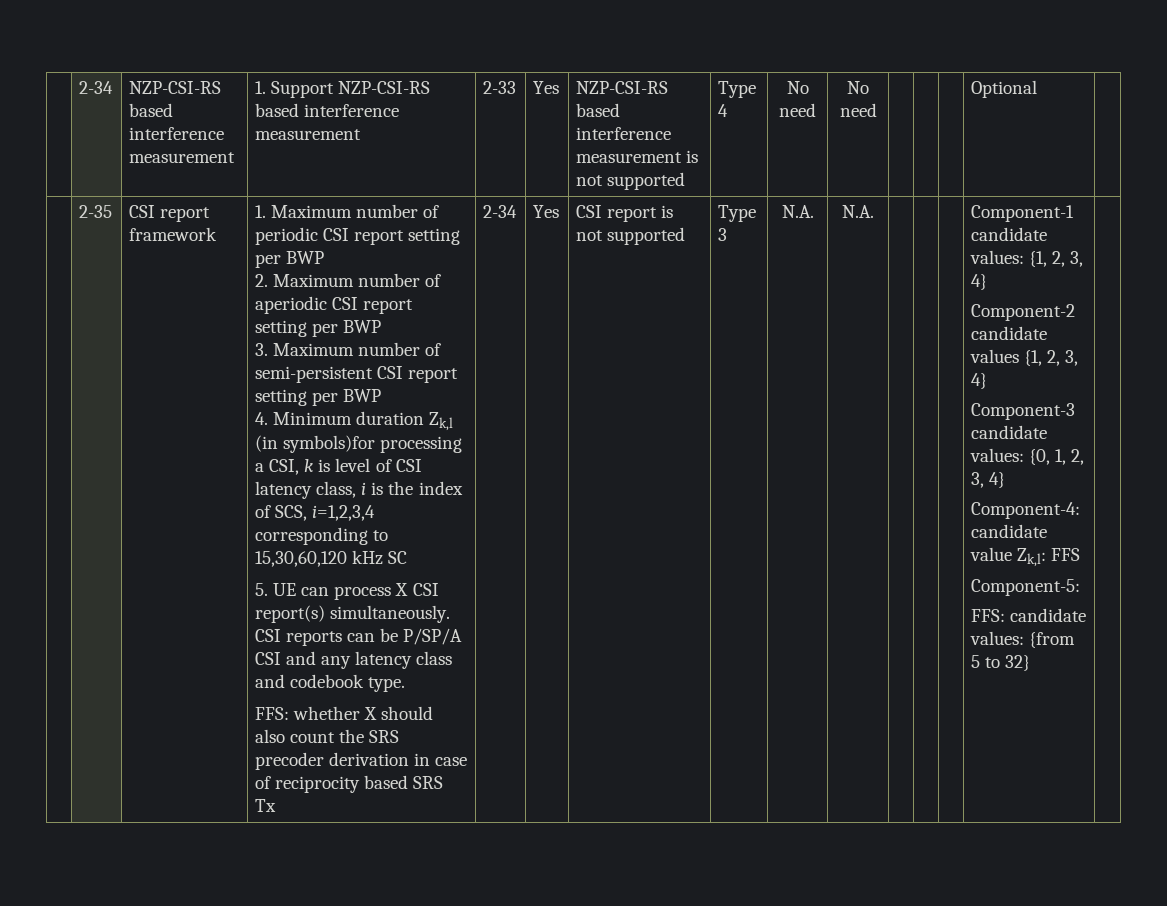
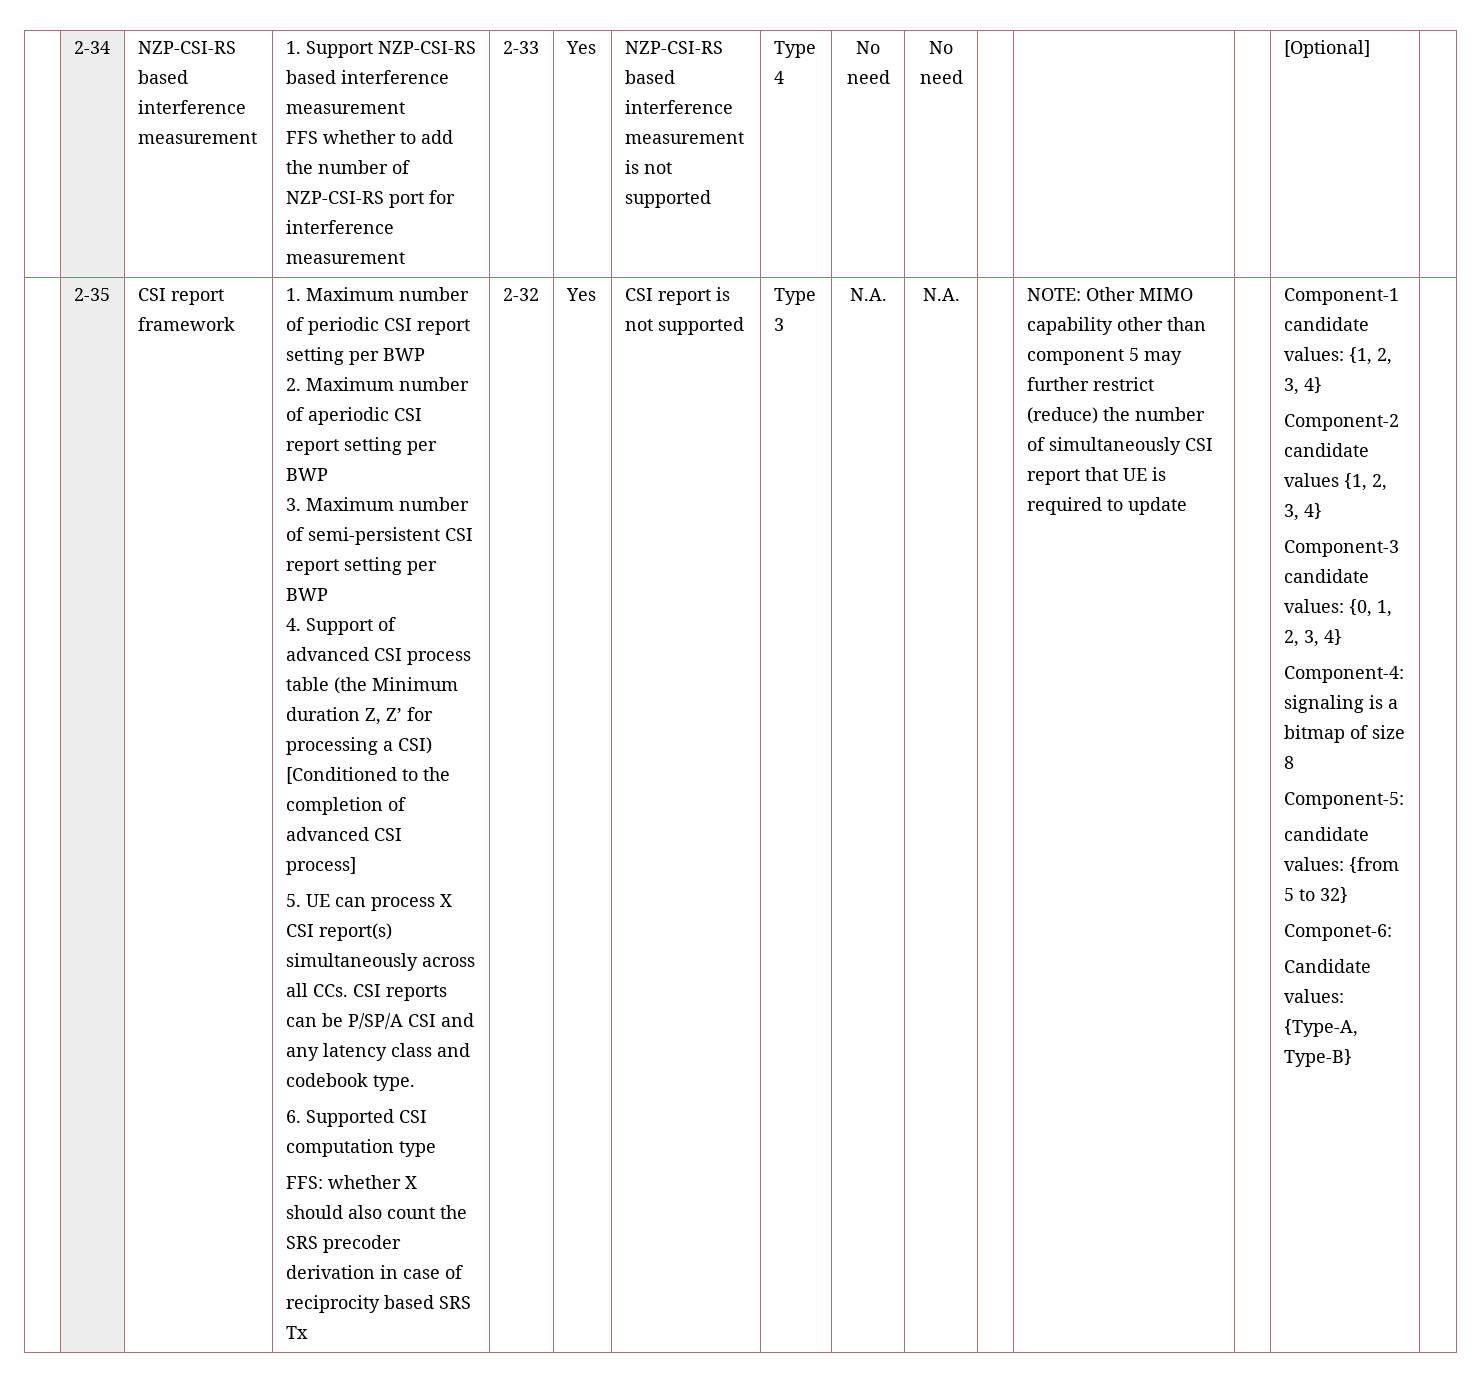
(361, 134) none -> [285,130,453,144] [285,160,410,174] [285,190,455,208] [285,220,394,234] [285,252,405,264] // FFS whether to add the number of NZP-CSI-RS port for interference measurement
[970,80,1037,98] Optional -> [1283,40,1370,58] [Optional]
[273,411,454,431] [254,435,463,453] [254,458,422,475] [254,481,463,499] [254,505,376,521] [254,527,389,545] [254,550,408,567] Minimum duration Zk,l (in symbols)for processing a CSI, k is level of CSI latency class, i is the index of SCS, i=1,2,3,4 corresponding to 15,30,60,120 kHz SC -> [305,617,396,635] [285,647,471,665] [285,677,458,694] [285,707,433,725] [285,737,432,755] [285,767,450,784] [285,797,406,815] [285,827,402,841] [285,857,356,875] Support of advanced CSI process table (the Minimum duration Z, Z’ for processing a CSI) [Conditioned to the completion of advanced CSI process]
[330,605,451,623] simultaneously. -> [285,953,475,971] [285,983,348,997] simultaneously across all CCs.
(406, 684) none -> [285,1109,427,1127] [285,1139,436,1157] // 6. Supported CSI computation type
[482,205,517,218] 2-34 -> [502,288,539,301] 2-32
(874, 211) none -> [1026,287,1193,301] [1026,317,1206,335] [1026,348,1182,365] [1026,377,1154,391] [1026,407,1205,424] [1026,437,1213,455] [1026,467,1166,485] [1026,497,1187,515] NOTE: Other MIMO capability other than component 5 may further restrict (reduce) the number of simultaneously CSI report that UE is required to update
[970,524,1047,538] [969,547,1081,567] candidate value Zk,l: FFS -> [1283,695,1398,713] [1283,725,1405,743] [1283,756,1294,769] signaling is a bitmap of size 8
[970,609,1005,622] FFS: -> (1404, 800) none
(1031, 663) none -> [1283,924,1392,941] [1283,959,1371,973] [1283,989,1344,1003] [1283,1019,1358,1037] [1283,1049,1352,1067] // Componet-6: // Candidate values: {Type-A, Type-B}

